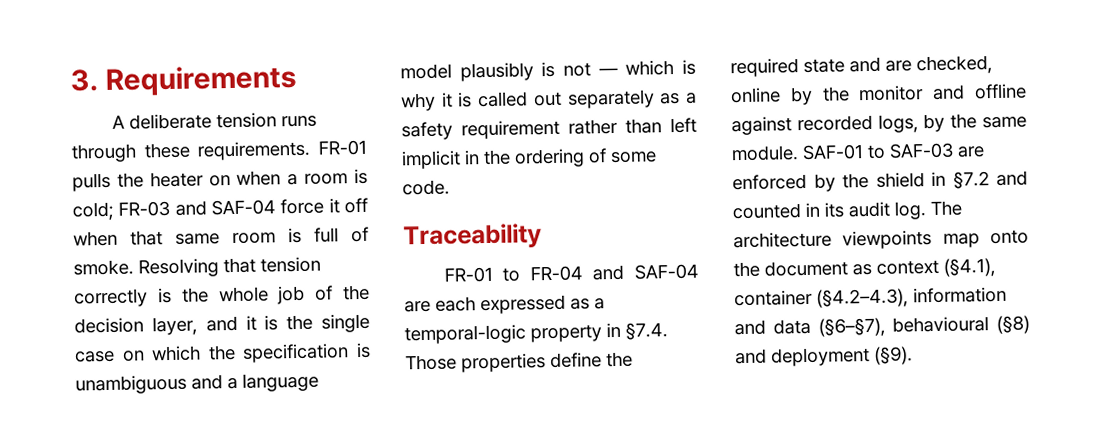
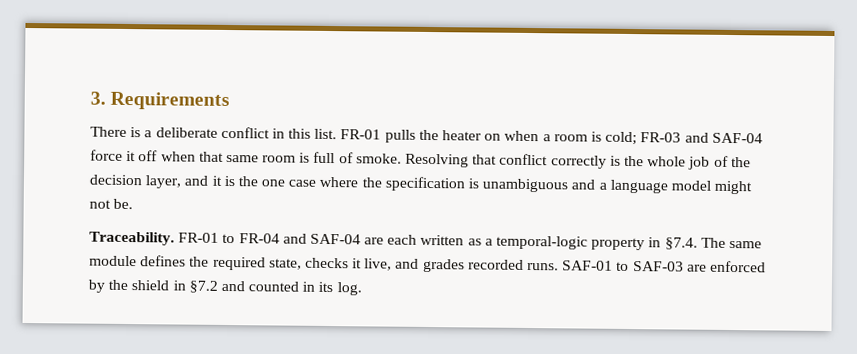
[111,112,317,130] [71,140,312,163] A deliberate tension runs through these requirements. -> [90,126,338,140] There is a deliberate conflict in this list.
[260,256,321,273] tension -> [499,153,549,166] conflict
[321,313,370,333] [75,345,202,363] single case on which -> [261,176,359,188] one case where
[459,59,696,82] [400,89,697,112] [401,117,697,141] [401,148,657,170] [402,179,450,196] [403,223,542,250] plausibly is not — which is why it is called out separately as a safety requirement rather than left implicit in the ordering of some code. // Traceability // -> [714,180,753,195] [89,198,134,210] [89,231,175,246] might not be. // Traceability.
[480,294,566,315] expressed -> [420,234,465,246] written
[405,351,633,373] [730,55,993,78] [730,83,1027,106] [731,113,1027,136] [731,145,799,162] Those properties define the required state and are checked, online by the monitor and offline against recorded logs, by the same module. -> [700,237,762,249] [89,255,560,273] The same module defines the required state, checks it live, and grades recorded runs.
[848,200,962,220] [733,229,1029,250] [733,258,996,278] [734,286,1007,308] [734,315,1030,337] [735,346,913,367] audit log. The architecture viewpoints map onto the document as context (§4.1), container (§4.2–4.3), information and data (§6–§7), behavioural (§8) and deployment (§9). -> [336,282,362,296] log.

